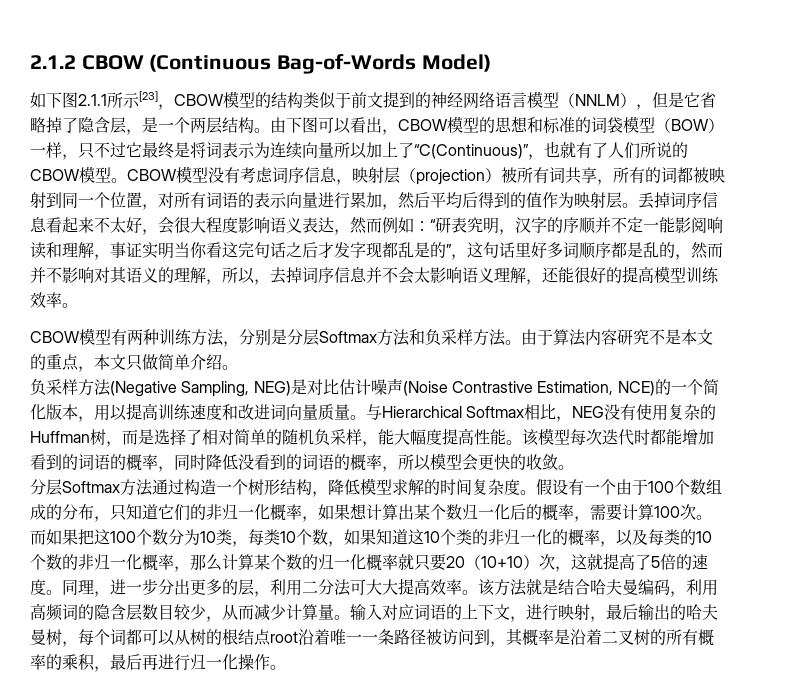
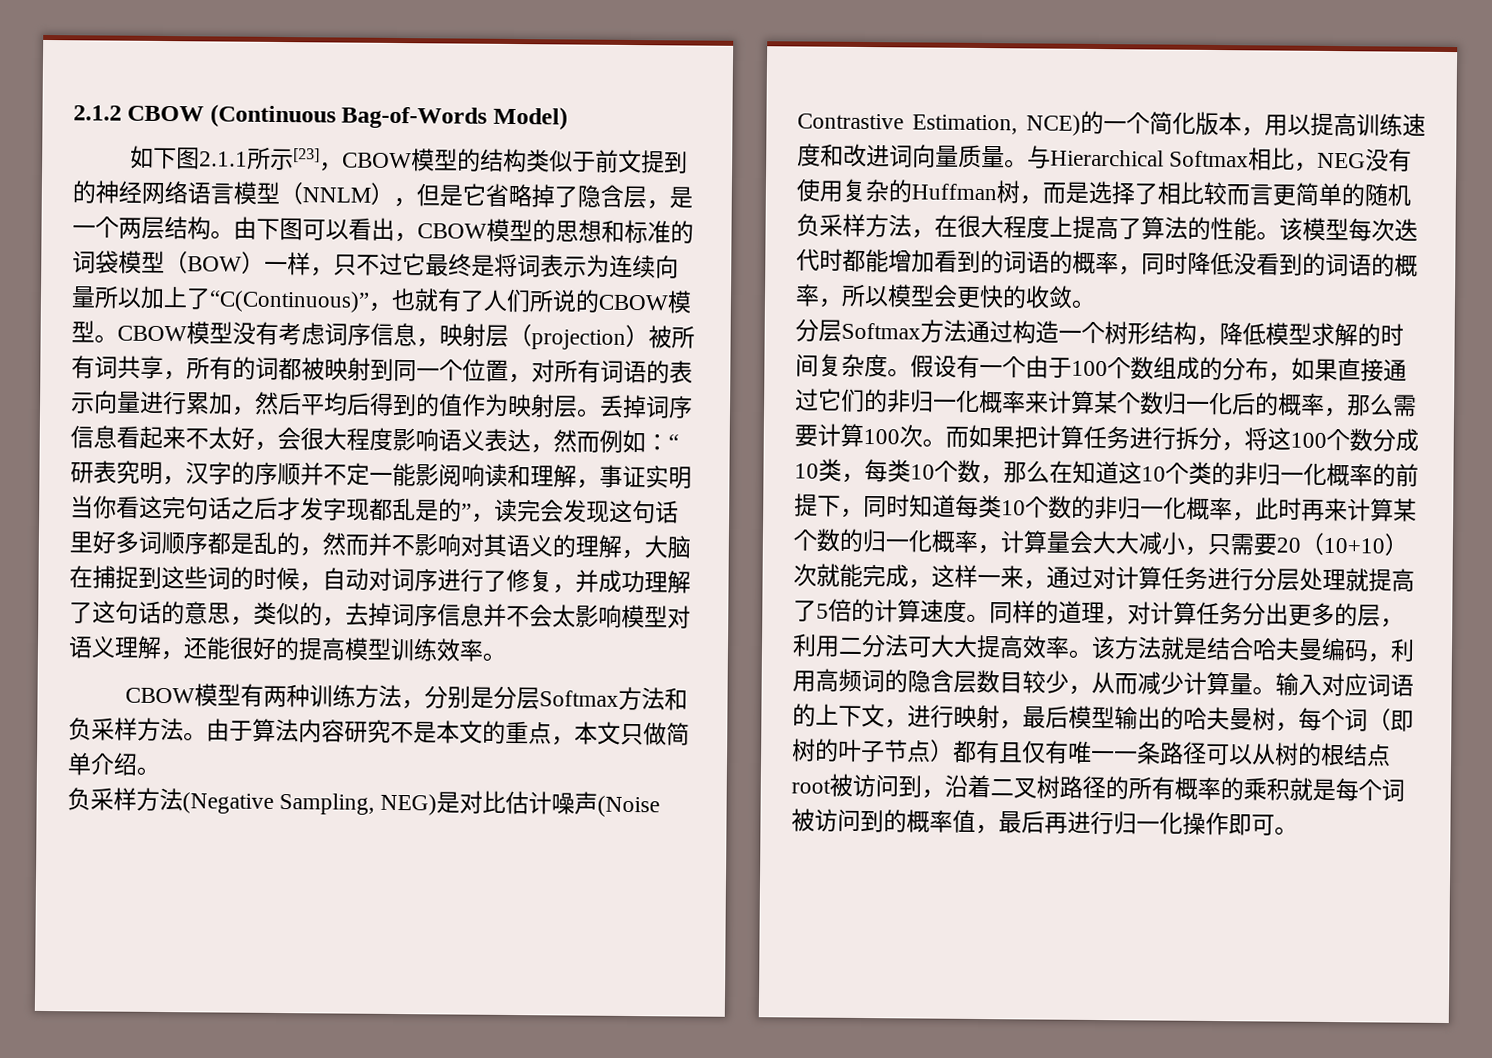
(467, 257) none -> [494,498,610,523] 读完会发现
[222,267,255,284] 所以 -> [644,535,691,559] [69,565,691,594] [69,600,323,626] 大脑在捕捉到这些词的时候，自动对词序进行了修复，并成功理解了这句话的意思，类似的
(462, 275) none -> [621,604,691,629] 模型对
[218,429,234,445] 对 -> [1180,181,1296,206] 比较而言更
[362,428,474,447] ，能大幅度提高 -> [865,214,1211,240] 方法，在很大程度上提高了算法的
[110,504,158,521] 只知道 -> [1291,357,1407,382] [795,388,819,411] 如果直接通过
[302,503,414,522] ，如果想计算出 -> [1024,390,1095,414] 来计算
(590, 519) none -> [1346,393,1394,417] 那么
(94, 537) none -> [1037,425,1268,452] 计算任务进行拆分，将
[184,529,200,545] 为 -> [1395,428,1419,452] 成
[344,529,376,545] 如果 -> [1003,460,1073,484] 那么在
[552,529,696,547] 的概率，以及每类的 -> [1326,462,1419,487] [794,493,1002,519] 概率的前提下，同时知道每类
[190,554,222,571] 那么 -> [1255,497,1348,522] 此时再来
[398,554,587,572] 就只要20（10+10）次，这 -> [977,530,1408,556] [793,563,1346,591] ，计算量会大大减小，只需要20（10+10）次就能完成，这样一来，通过对计算任务进行分层处理
(692, 562) none -> [874,599,921,623] 计算
[78,579,158,597] 理，进一步 -> [1012,600,1243,626] 样的道理，对计算任务
(638, 612) none -> [1068,705,1115,729] 模型
[126,629,142,645] 都 -> [1367,708,1414,732] [792,738,1207,765] （即树的叶子节点）都有且仅有唯一一条路径
[298,629,426,645] 沿着唯一一条路径 -> (831, 786) none
[506,629,570,646] 其概率是 -> (945, 794) none
(650, 637) none -> [1059,775,1106,800] 路径
(95, 662) none -> [1289,777,1405,802] [791,808,976,833] 就是每个词被访问到的概率值
(270, 662) none -> [1228,814,1275,836] 即可

